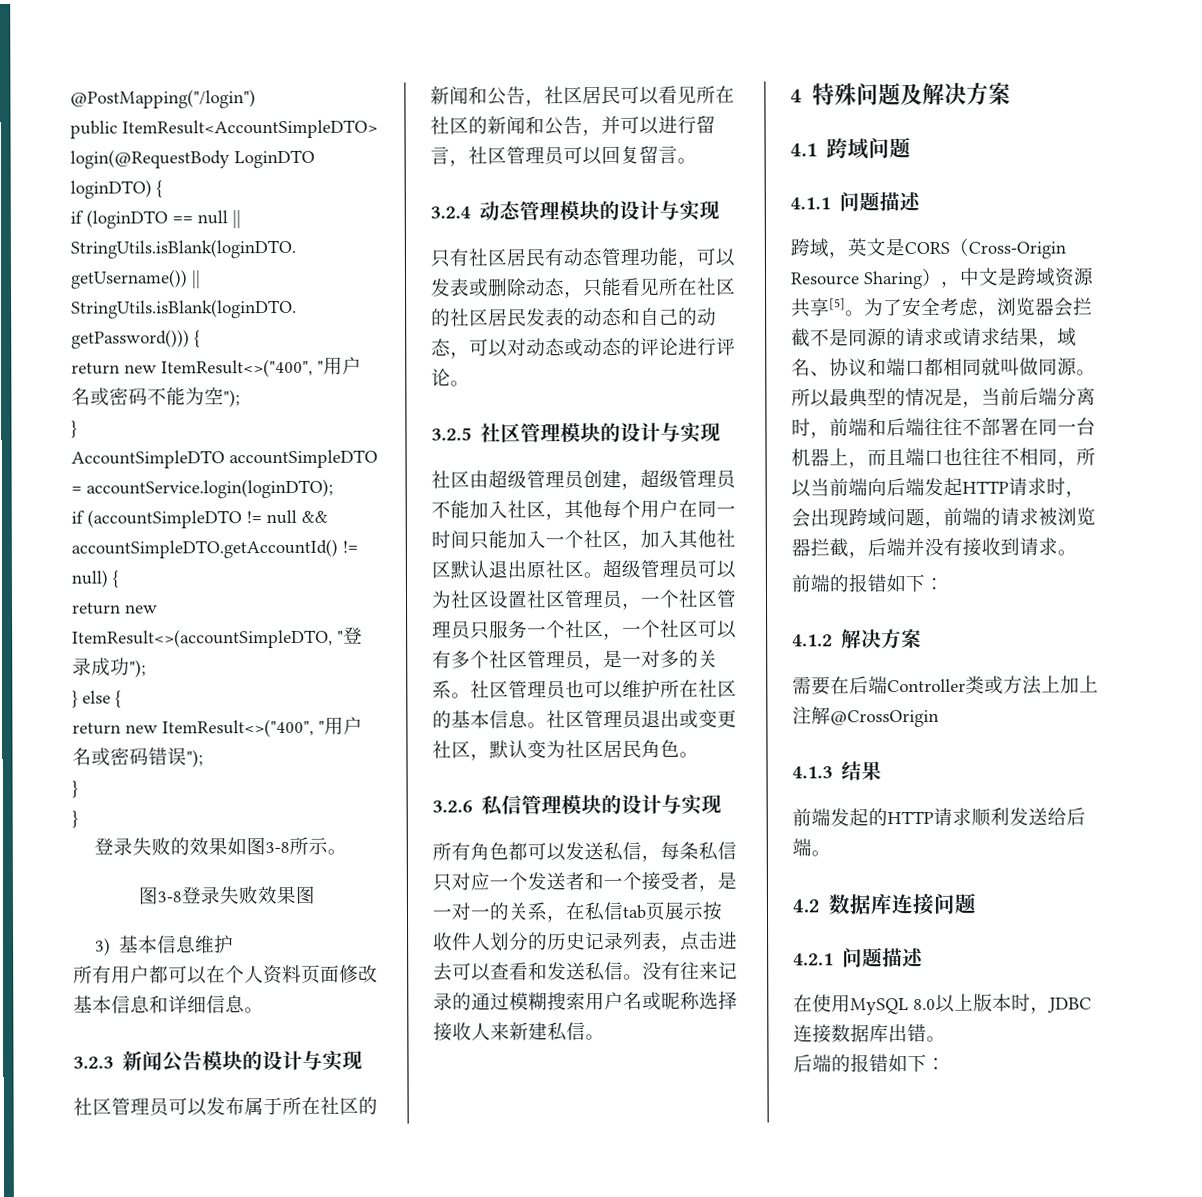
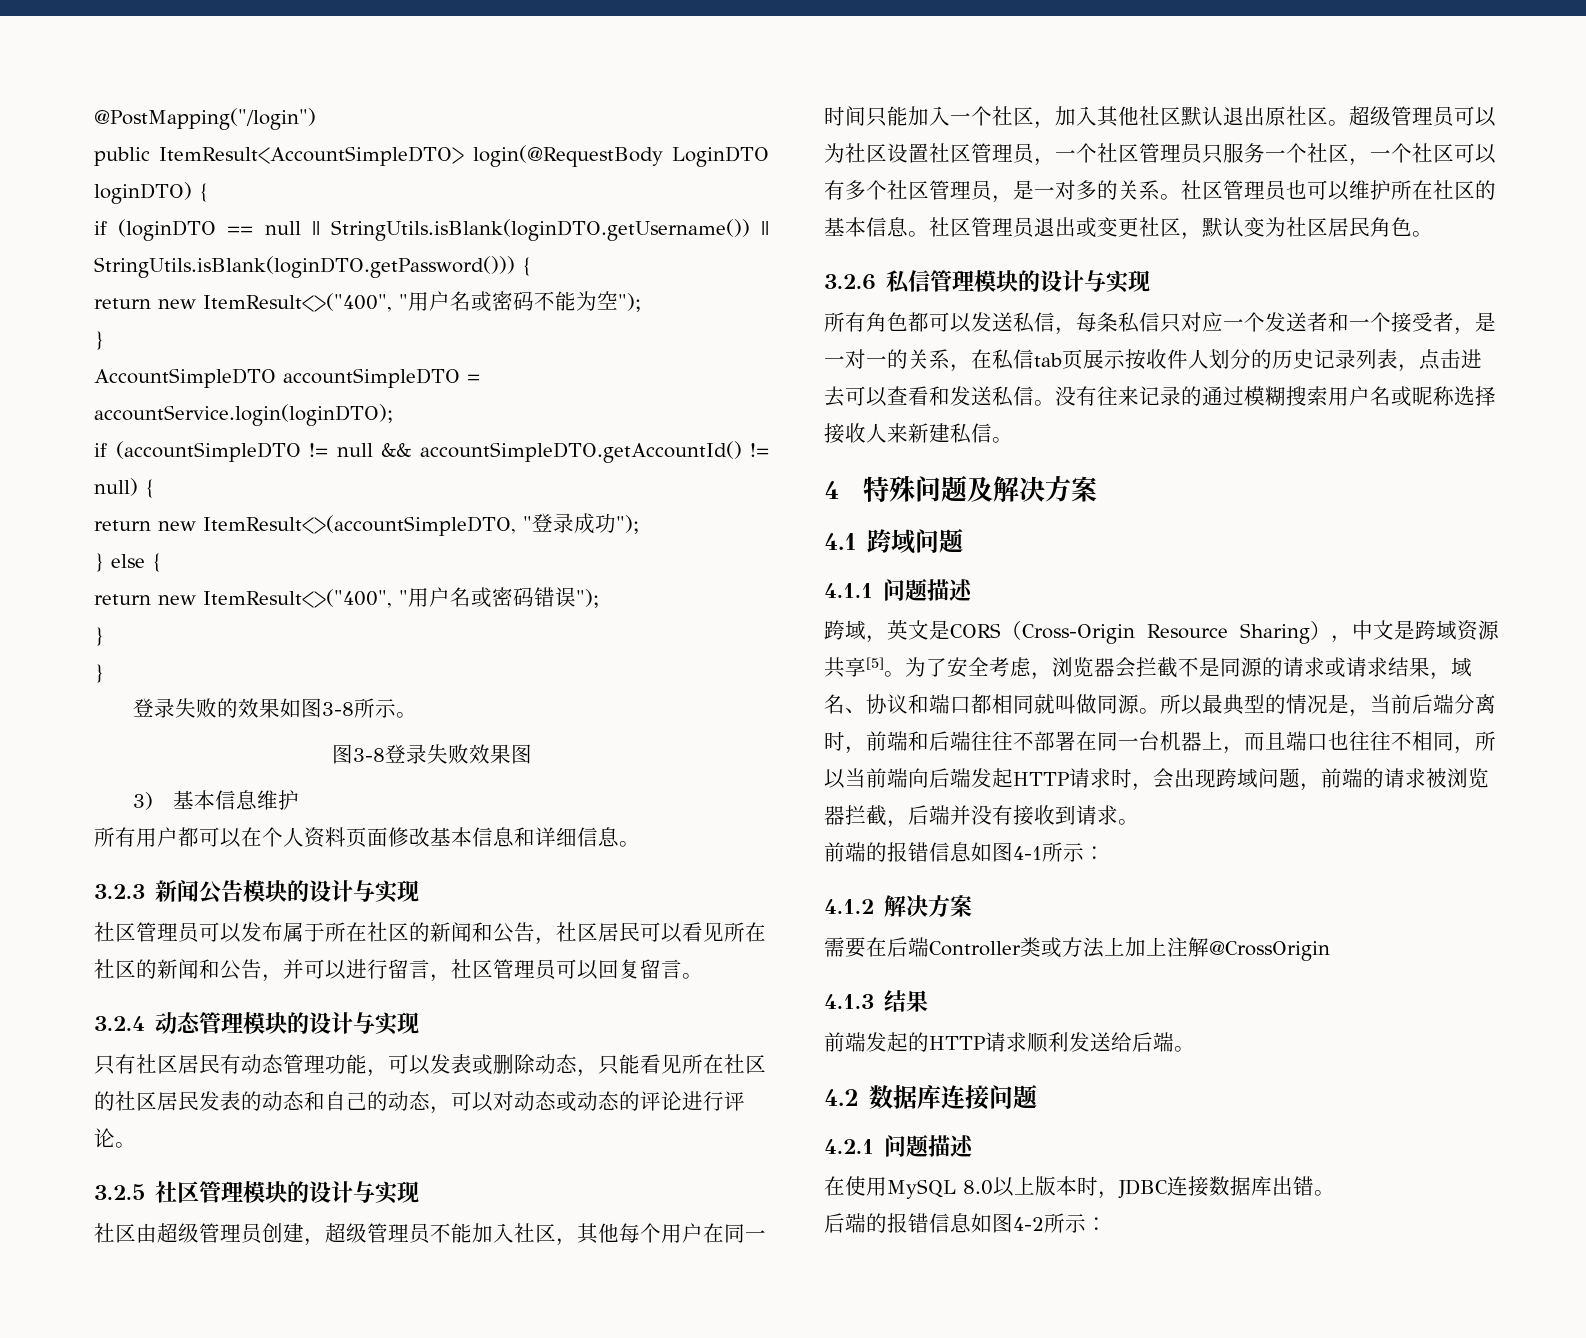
[886,573,925,593] 如下 -> [929,842,1084,862] 信息如图4-1所示
[888,1053,927,1073] 如下 -> [929,1213,1086,1233] 信息如图4-2所示

